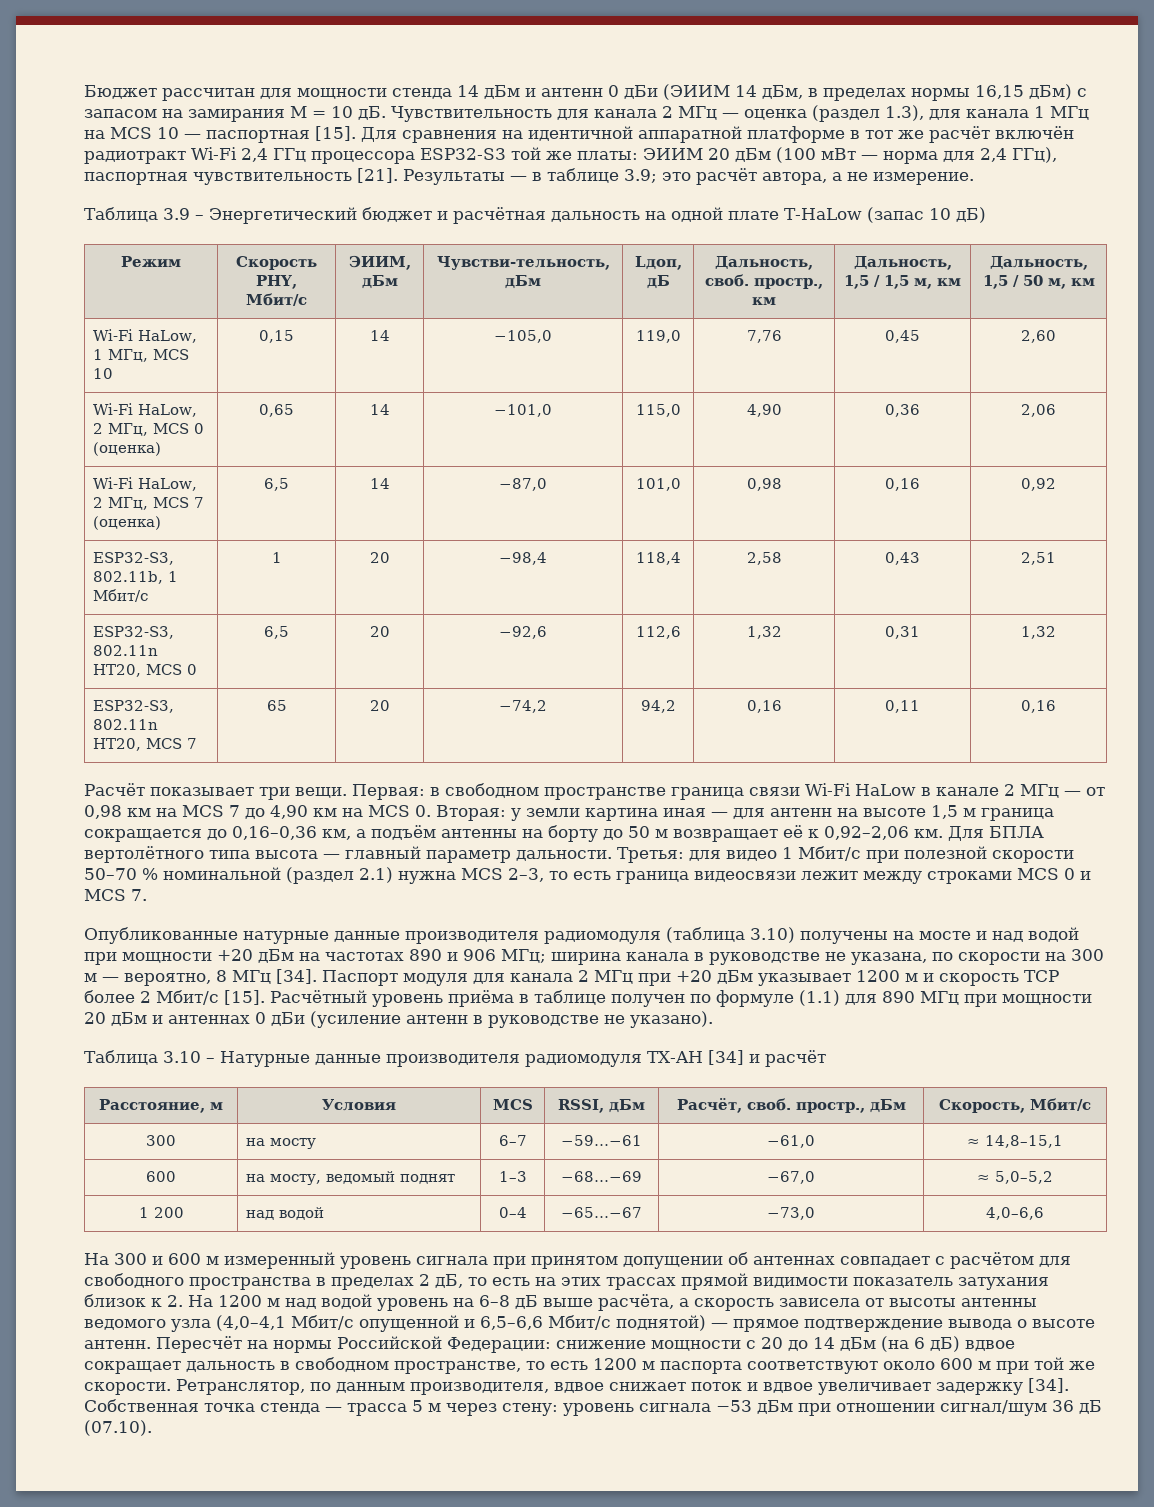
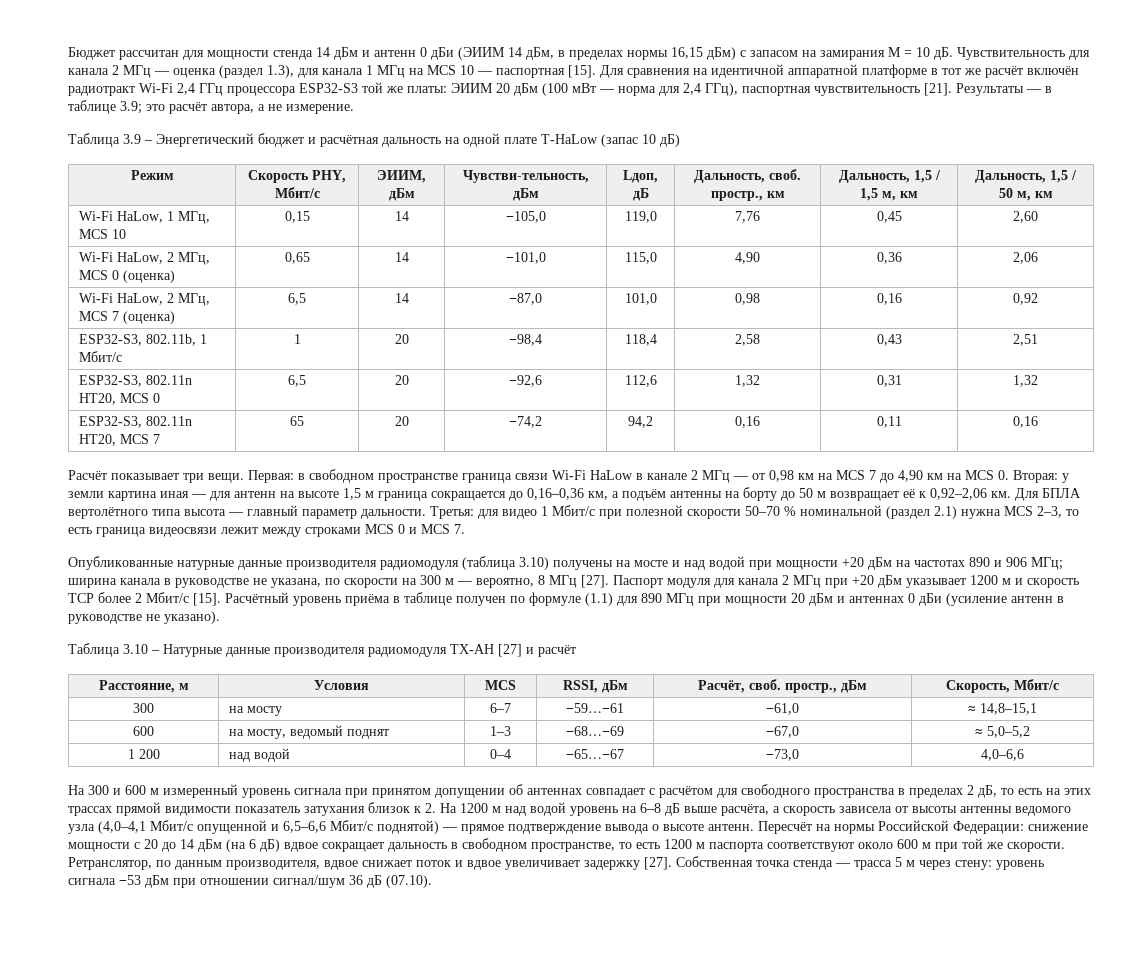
[276,969,317,984] [34]. -> [581,575,609,588] [27].
[708,1050,744,1065] [34] -> [498,644,522,657] [27]
[1028,1378,1069,1393] [34]. -> [644,857,672,870] [27].

